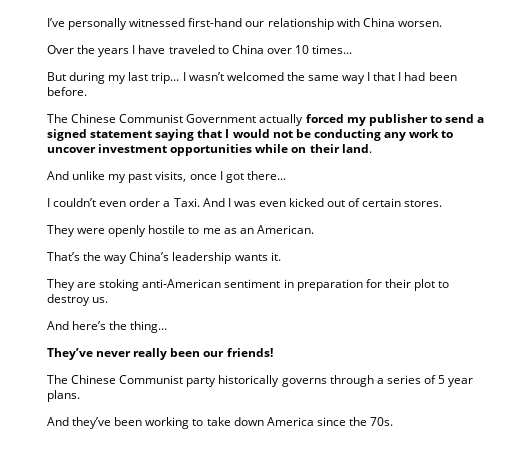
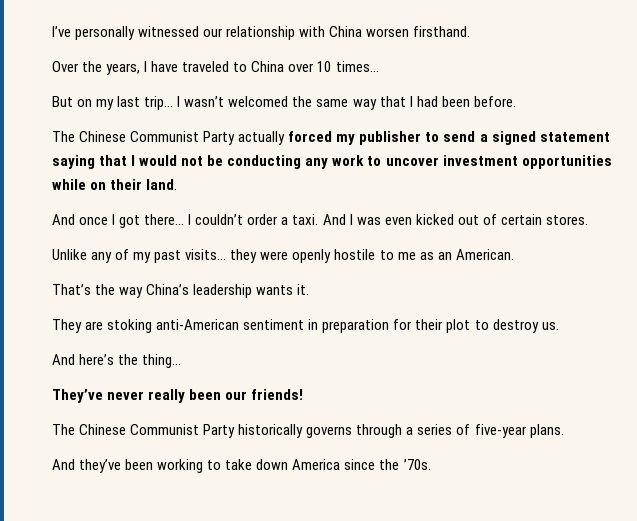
[188,18,243,27] first-hand -> (200, 31) none
[397,21,442,27] worsen. -> [366,26,471,37] worsen firsthand.
[98,48,130,57] years -> [106,63,141,75] years,
[69,72,106,84] during -> [77,99,93,107] on
[367,72,371,81] I -> (377, 104) none
[186,114,257,123] Government -> [203,131,236,145] Party
[72,171,187,183] unlike my past visits, -> (75, 219) none
(286, 175) // -> (185, 219) none
[99,201,127,207] even -> (244, 219) none
[173,198,200,207] Taxi. -> [292,214,319,225] taxi.
[47,225,75,237] They -> [52,249,258,263] Unlike any of my past visits... they
[186,377,217,387] party -> [203,424,236,438] Party
[438,375,474,387] 5 year -> [474,424,527,438] five-year
[370,417,394,426] 70s. -> [403,459,431,470] ’70s.

